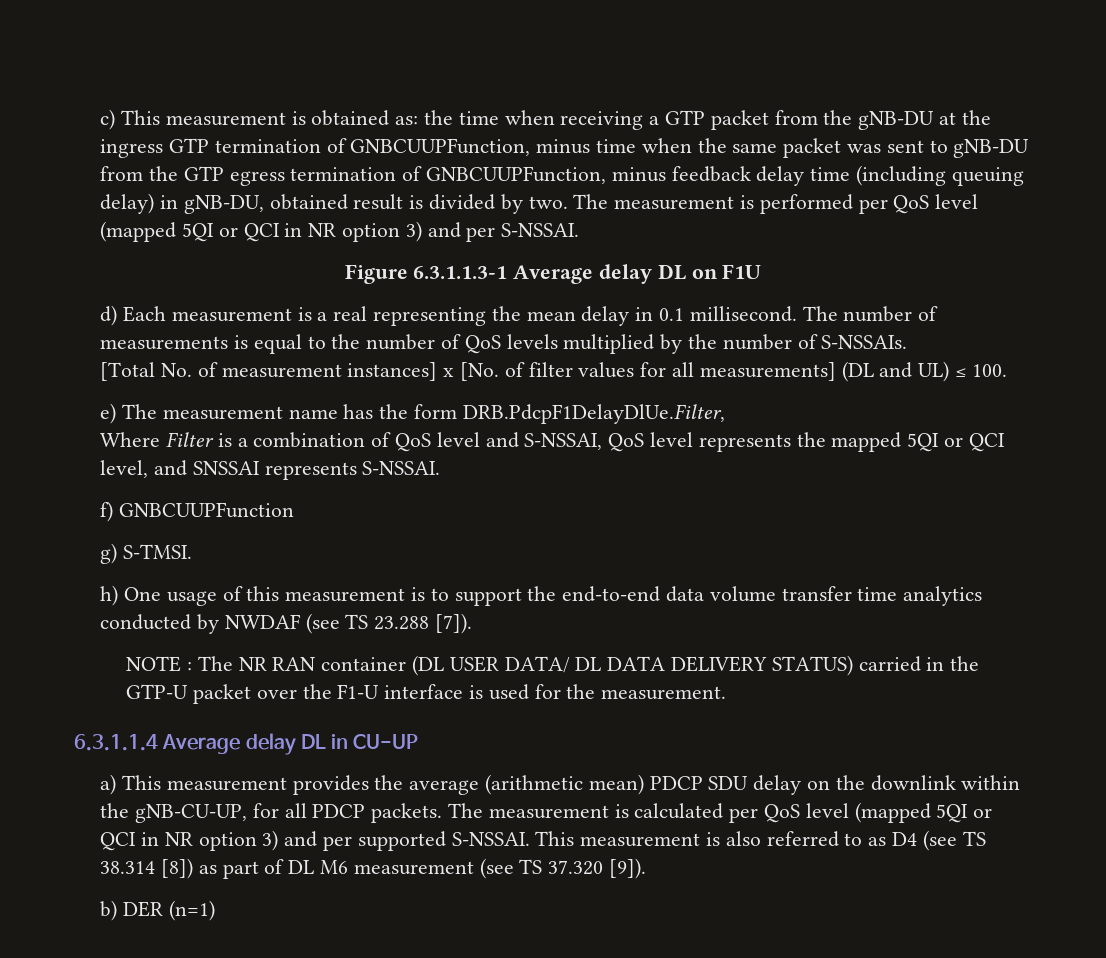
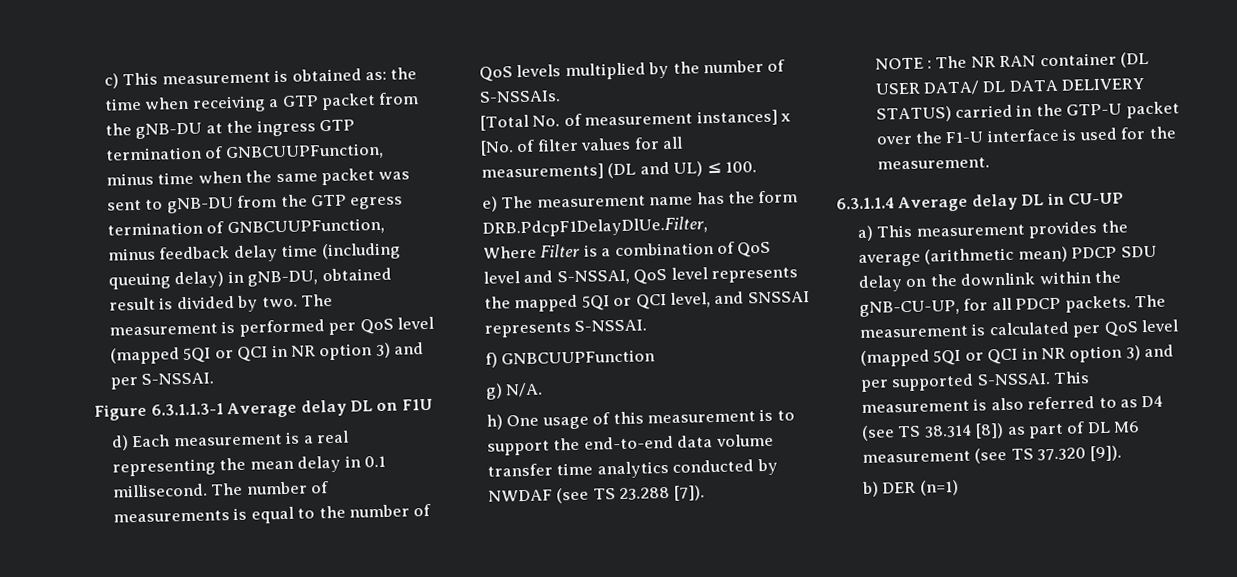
[122,544,192,559] S-TMSI. -> [505,382,544,398] N/A.

